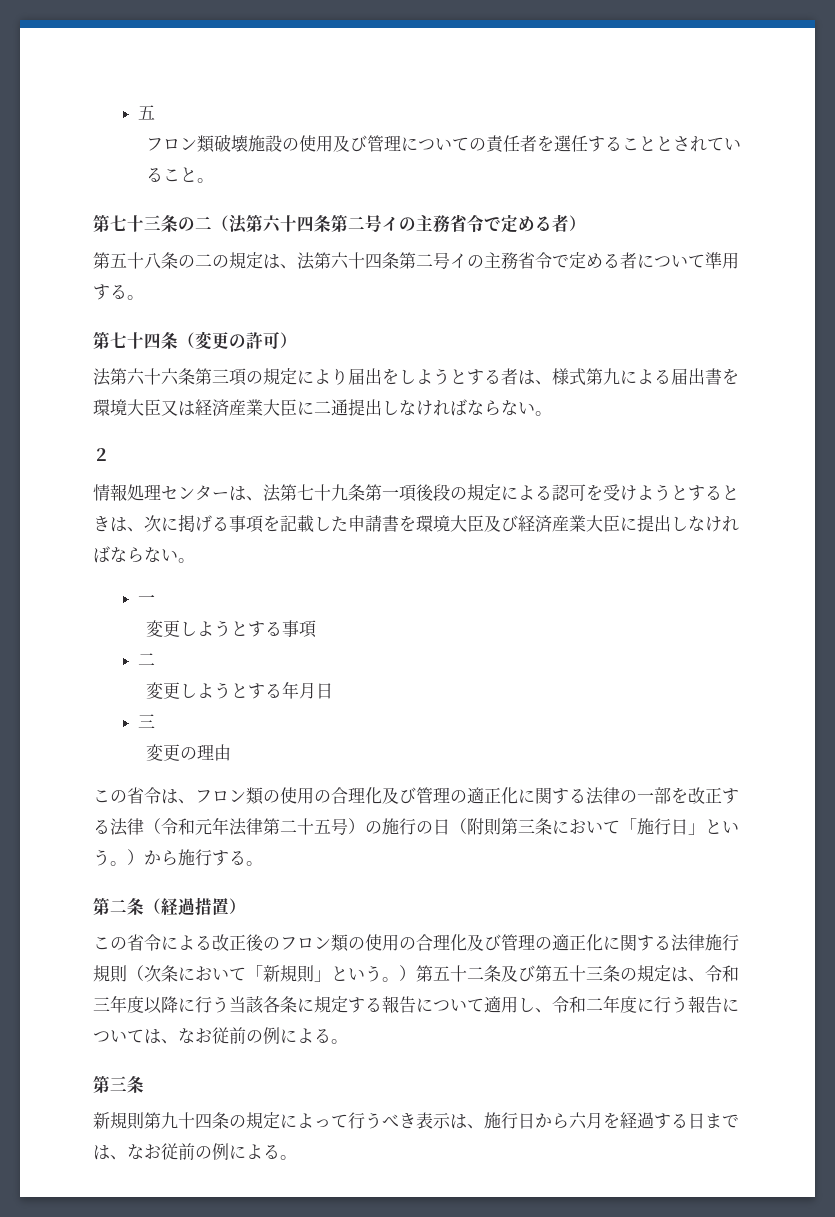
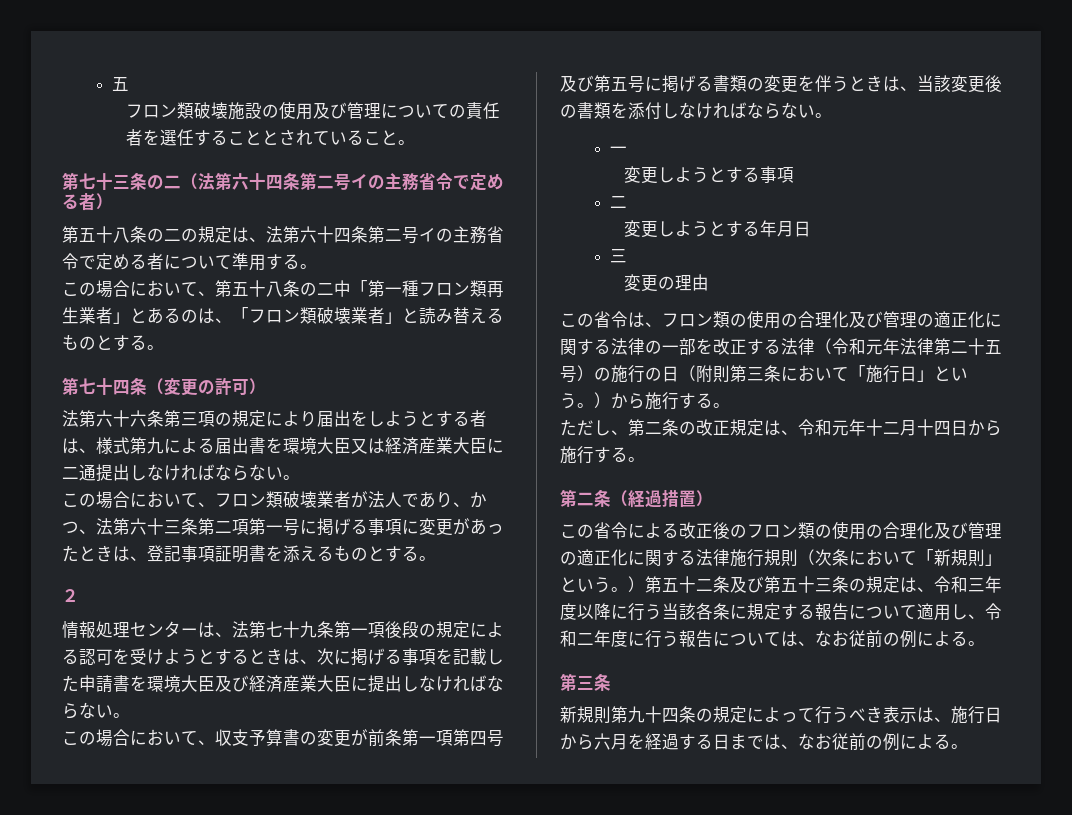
(144, 297) none -> [62,280,504,298] [62,307,504,324] [62,334,164,351] // この場合において、第五十八条の二中「第一種フロン類再生業者」とあるのは、「フロン類破壊業者」と読み替えるものとする。
(552, 413) none -> [62,491,487,509] [62,518,504,536] [62,545,436,563] // この場合において、フロン類破壊業者が法人であり、かつ、法第六十三条第二項第一号に掲げる事項に変更があったときは、登記事項証明書を添えるものとする。
(195, 560) none -> [62,729,504,747] [560,75,1002,93] [560,102,832,120] // この場合において、収支予算書の変更が前条第一項第四号及び第五号に掲げる書類の変更を伴うときは、当該変更後の書類を添付しなければならない。
(263, 863) none -> [560,419,1002,436] [560,446,645,464] // ただし、第二条の改正規定は、令和元年十二月十四日から施行する。

